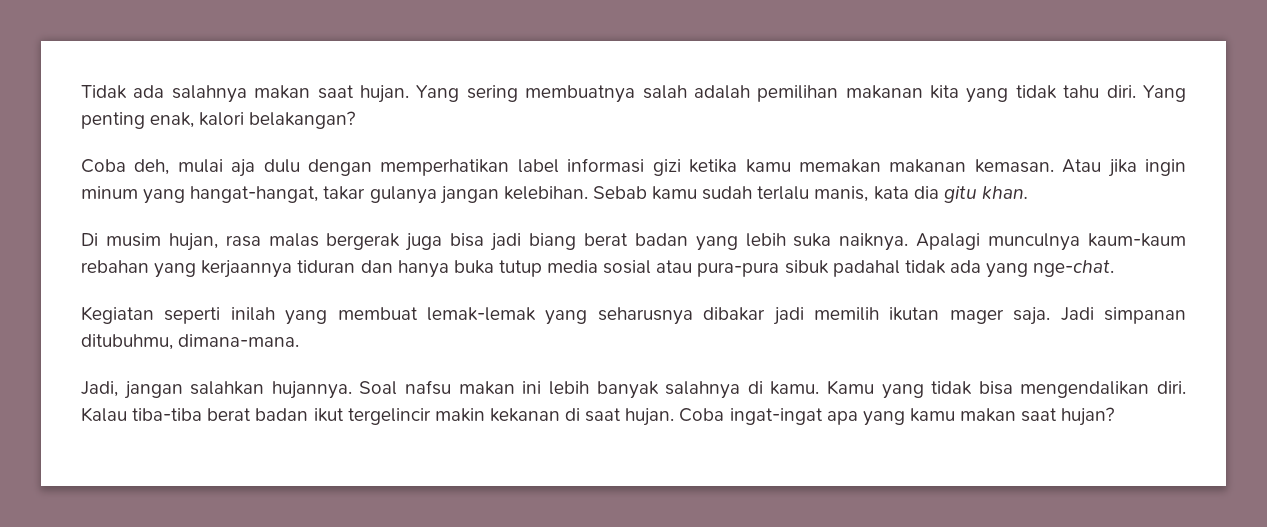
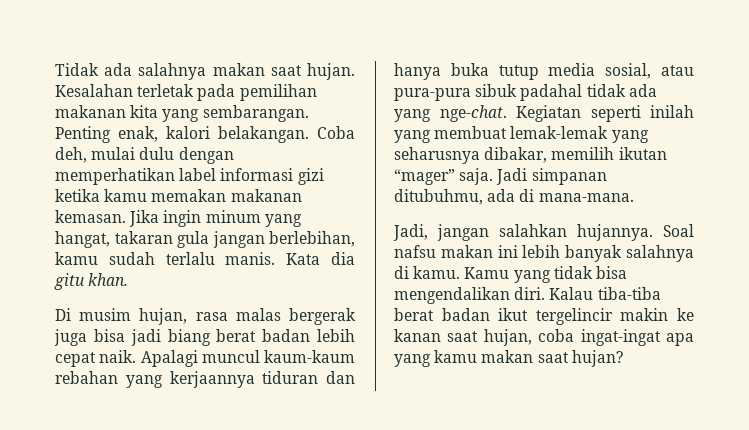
[416,85,1187,103] [81,112,145,129] Yang sering membuatnya salah adalah pemilihan makanan kita yang tidak tahu diri. Yang penting -> [55,84,317,101] [55,105,309,122] [55,126,111,143] Kesalahan terletak pada pemilihan makanan kita yang sembarangan. Penting
[249,111,356,129] belakangan? // -> [218,126,309,143] belakangan.
[231,159,256,177] aja -> (136, 153) none
[1062,159,1137,177] Atau jika -> [129,210,160,227] Jika
[190,186,647,204] hangat-hangat, takar gulanya jangan kelebihan. Sebab -> [55,231,355,248] hangat, takaran gula jangan berlebihan,
[814,186,909,202] manis, kata -> [225,252,321,265] manis. Kata
[695,233,1081,251] yang lebih suka naiknya. Apalagi munculnya -> [317,329,355,342] [55,350,260,367] lebih cepat naik. Apalagi muncul
[603,260,652,274] sosial -> [605,63,652,79] sosial,
(1115, 268) // -> (507, 113) none
[703,307,804,325] dibakar jadi -> [484,147,548,163] dibakar,
[949,309,1004,324] mager -> [394,169,455,185] “mager”
[178,334,300,347] dimana-mana. -> [487,189,634,202] ada di mana-mana.
[489,408,725,426] kekanan di saat hujan. Coba -> [677,308,694,321] [394,329,575,346] ke kanan saat hujan, coba

